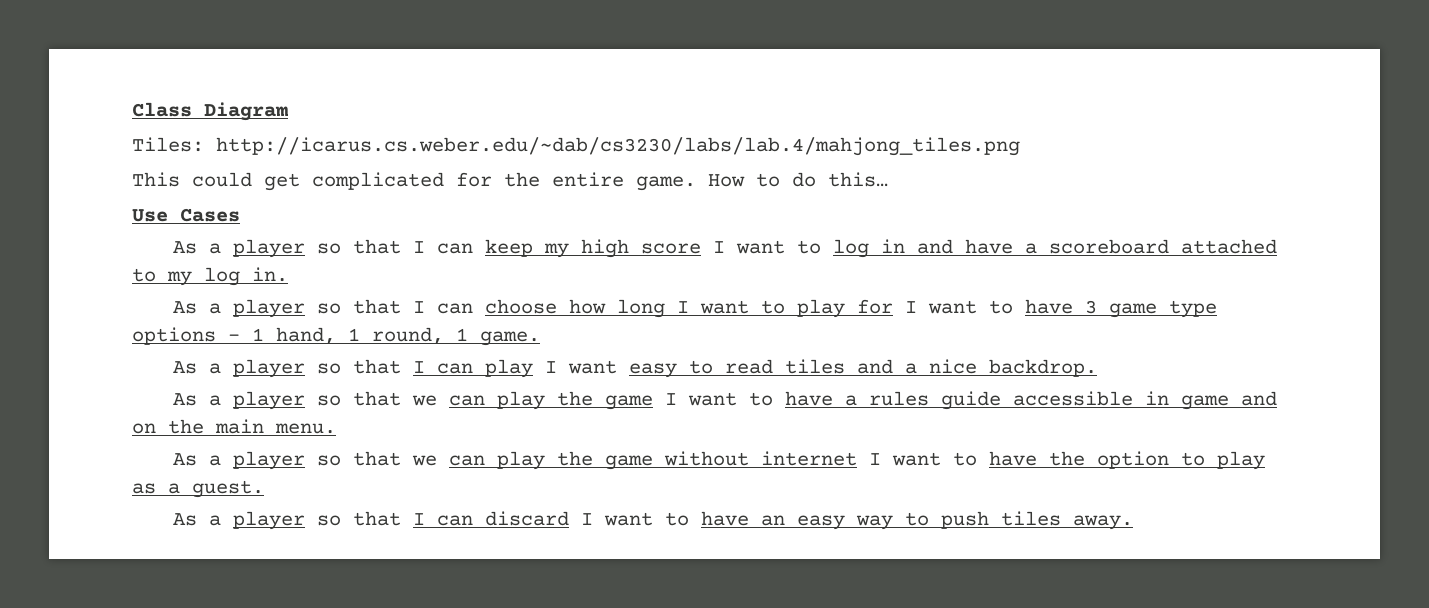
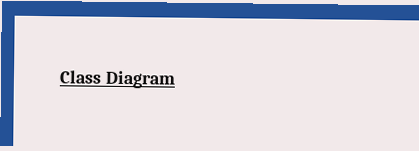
[132,137,1020,156] [132,172,888,191] [132,208,240,222] [173,239,1278,258] [132,267,288,286] [173,299,1218,318] [132,327,540,346] [173,359,1098,378] [173,391,1278,410] [132,419,336,434] [173,451,1266,470] [132,480,264,498] [173,511,1134,530] // Tiles: http://icarus.cs.weber.edu/~dab/cs3230/labs/lab.4/mahjong_tiles.png // This could get complicated for the entire game. How to do this… // Use Cases // As a player so that I can keep my high score I want to log in and have a scoreboard attached to my log in. // As a player so that I can choose how long I want to play for I want to have 3 game type options - 1 hand, 1 round, 1 game. // As a player so that I can play I want easy to read tiles and a nice backdrop. // As a player so that we can play the game I want to have a rules guide accessible in game and on the main menu. // As a player so that we can play the game without internet I want to have the option to play as a guest. // As a player so that I can discard I want to have an easy way to push tiles away. -> (176, 79) none

